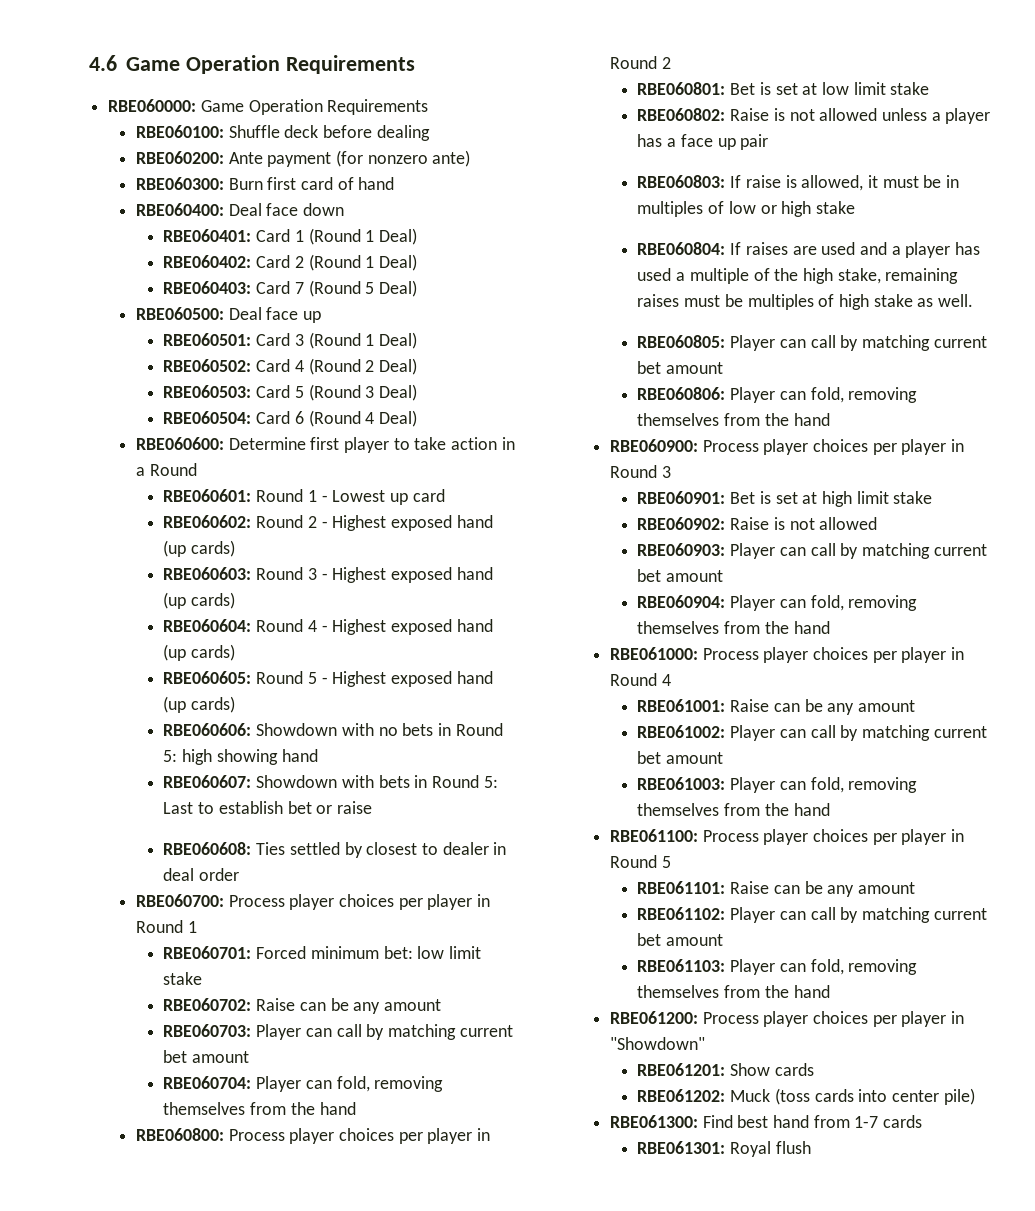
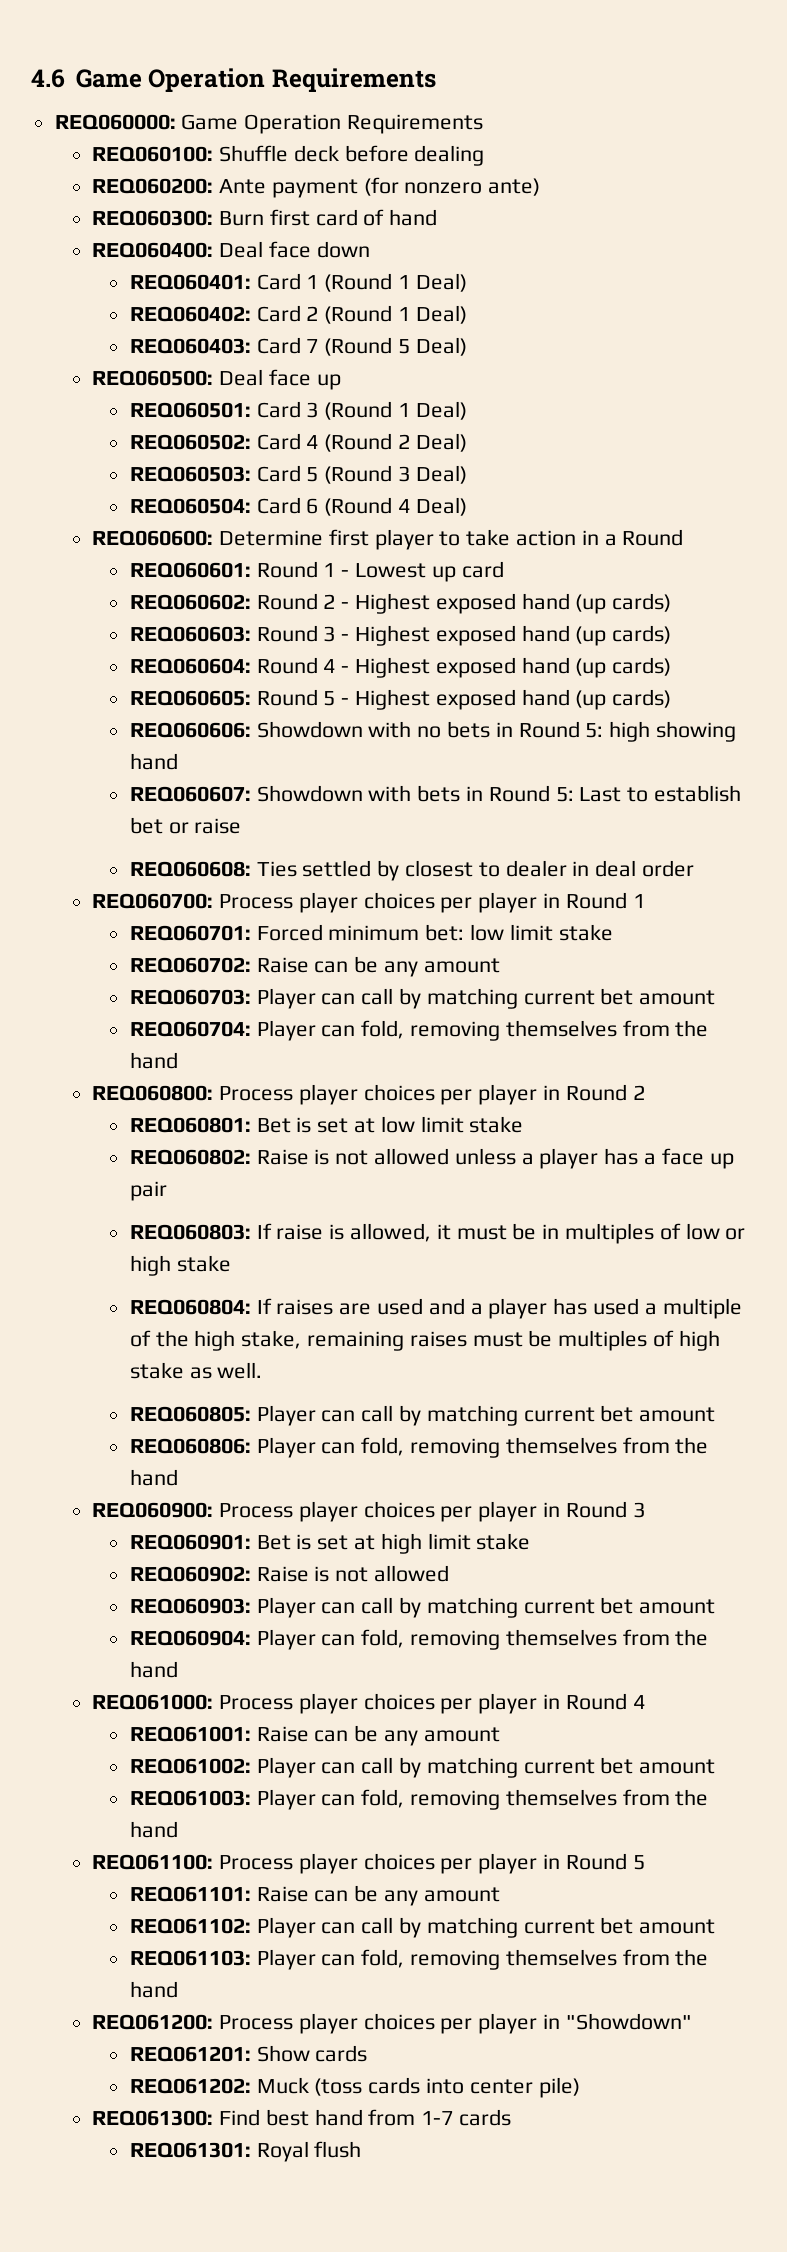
[108,99,429,115] [135,125,224,138] RBE060000: Game Operation Requirements // RBE060100: -> [54,114,484,134] [92,146,214,162] REQ060000: Game Operation Requirements // REQ060100:
[135,151,224,164] RBE060200: -> [92,178,214,194] REQ060200:
[135,177,224,190] RBE060300: -> [92,210,214,226] REQ060300:
[135,203,224,216] RBE060400: -> [92,242,214,258] REQ060400:
[163,229,252,242] RBE060401: -> [129,274,251,290] REQ060401:
[163,255,252,268] RBE060402: -> [129,306,251,322] REQ060402:
[163,281,252,294] RBE060403: -> [129,338,251,354] REQ060403:
[135,307,224,320] RBE060500: -> [92,370,214,386] REQ060500:
[163,333,252,346] RBE060501: -> [129,402,251,418] REQ060501:
[163,359,252,372] RBE060502: -> [129,434,251,450] REQ060502:
[163,385,252,398] RBE060503: -> [129,466,251,482] REQ060503:
[163,411,252,424] RBE060504: -> [129,498,251,514] REQ060504:
[135,437,224,450] RBE060600: -> [92,530,214,546] REQ060600:
[163,489,252,502] RBE060601: -> [129,562,251,578] REQ060601:
[163,515,252,528] RBE060602: -> [129,594,251,610] REQ060602:
[163,567,252,580] RBE060603: -> [129,626,251,642] REQ060603:
[163,619,252,632] RBE060604: -> [129,658,251,674] REQ060604:
[163,671,252,684] RBE060605: -> [129,690,251,706] REQ060605:
[163,723,252,736] RBE060606: -> [129,722,251,738] REQ060606:
[163,775,252,788] RBE060607: -> [129,786,251,802] REQ060607:
[163,842,252,855] RBE060608: -> [129,861,251,877] REQ060608:
[135,894,224,907] RBE060700: -> [92,893,214,909] REQ060700:
[163,946,252,959] RBE060701: -> [129,925,251,941] REQ060701:
[163,998,442,1014] [163,1024,513,1040] [163,1050,250,1063] [163,1076,444,1092] [163,1102,356,1115] [135,1128,224,1141] RBE060702: Raise can be any amount // RBE060703: Player can call by matching current bet amount // RBE060704: Player can fold, removing themselves from the hand // RBE060800: -> [129,956,500,977] [129,988,716,1009] [129,1020,709,1041] [129,1052,178,1069] [92,1085,214,1101] REQ060702: Raise can be any amount // REQ060703: Player can call by matching current bet amount // REQ060704: Player can fold, removing themselves from the hand // REQ060800:
[637,82,726,95] RBE060801: -> [129,1117,251,1133] REQ060801:
[637,108,726,121] RBE060802: -> [129,1149,251,1165] REQ060802:
[637,175,726,188] RBE060803: -> [129,1224,251,1240] REQ060803:
[637,242,726,255] RBE060804: -> [129,1299,251,1315] REQ060804:
[637,335,987,351] [637,361,724,374] [637,387,918,403] [637,413,830,426] [609,439,698,452] RBE060805: Player can call by matching current bet amount // RBE060806: Player can fold, removing themselves from the hand // RBE060900: -> [129,1405,716,1426] [129,1437,709,1458] [129,1469,178,1486] [92,1502,214,1518] REQ060805: Player can call by matching current bet amount // REQ060806: Player can fold, removing themselves from the hand // REQ060900:
[637,491,726,504] RBE060901: -> [129,1534,251,1550] REQ060901:
[637,517,726,530] RBE060902: -> [129,1566,251,1582] REQ060902:
[637,543,987,559] [637,569,724,582] [637,595,918,611] [637,621,830,634] [609,647,698,660] RBE060903: Player can call by matching current bet amount // RBE060904: Player can fold, removing themselves from the hand // RBE061000: -> [129,1597,716,1618] [129,1629,709,1650] [129,1661,178,1678] [92,1694,214,1710] REQ060903: Player can call by matching current bet amount // REQ060904: Player can fold, removing themselves from the hand // REQ061000:
[637,699,916,715] [637,725,987,741] [637,751,724,764] [637,777,918,793] [637,803,830,816] [609,829,698,842] RBE061001: Raise can be any amount // RBE061002: Player can call by matching current bet amount // RBE061003: Player can fold, removing themselves from the hand // RBE061100: -> [129,1725,500,1746] [129,1757,716,1778] [129,1789,709,1810] [129,1821,178,1838] [92,1854,214,1870] REQ061001: Raise can be any amount // REQ061002: Player can call by matching current bet amount // REQ061003: Player can fold, removing themselves from the hand // REQ061100:
[637,881,916,897] [637,907,987,923] [637,933,724,946] [637,959,918,975] [637,985,830,998] [609,1011,698,1024] RBE061101: Raise can be any amount // RBE061102: Player can call by matching current bet amount // RBE061103: Player can fold, removing themselves from the hand // RBE061200: -> [129,1885,500,1906] [129,1917,716,1938] [129,1949,709,1970] [129,1981,178,1998] [92,2014,214,2030] REQ061101: Raise can be any amount // REQ061102: Player can call by matching current bet amount // REQ061103: Player can fold, removing themselves from the hand // REQ061200:
[637,1063,726,1076] RBE061201: -> [129,2046,251,2062] REQ061201:
[637,1089,726,1102] RBE061202: -> [129,2078,251,2094] REQ061202:
[609,1115,698,1128] RBE061300: -> [92,2110,214,2126] REQ061300:
[637,1141,726,1154] RBE061301: -> [129,2142,251,2158] REQ061301:

